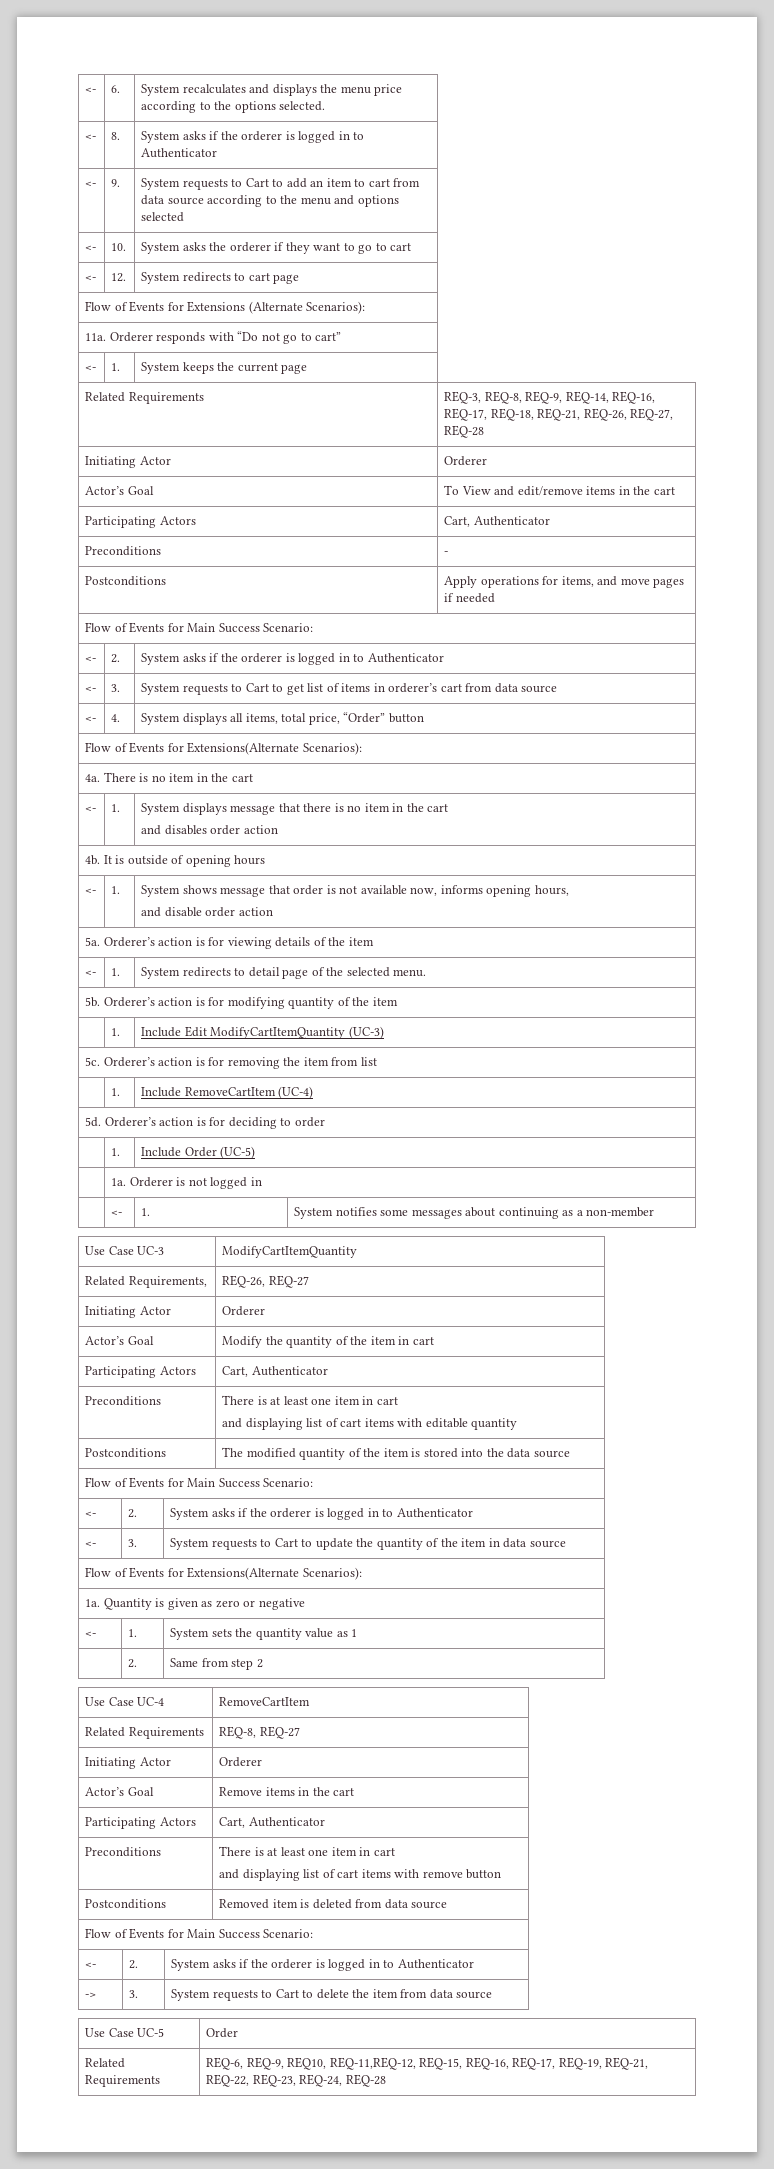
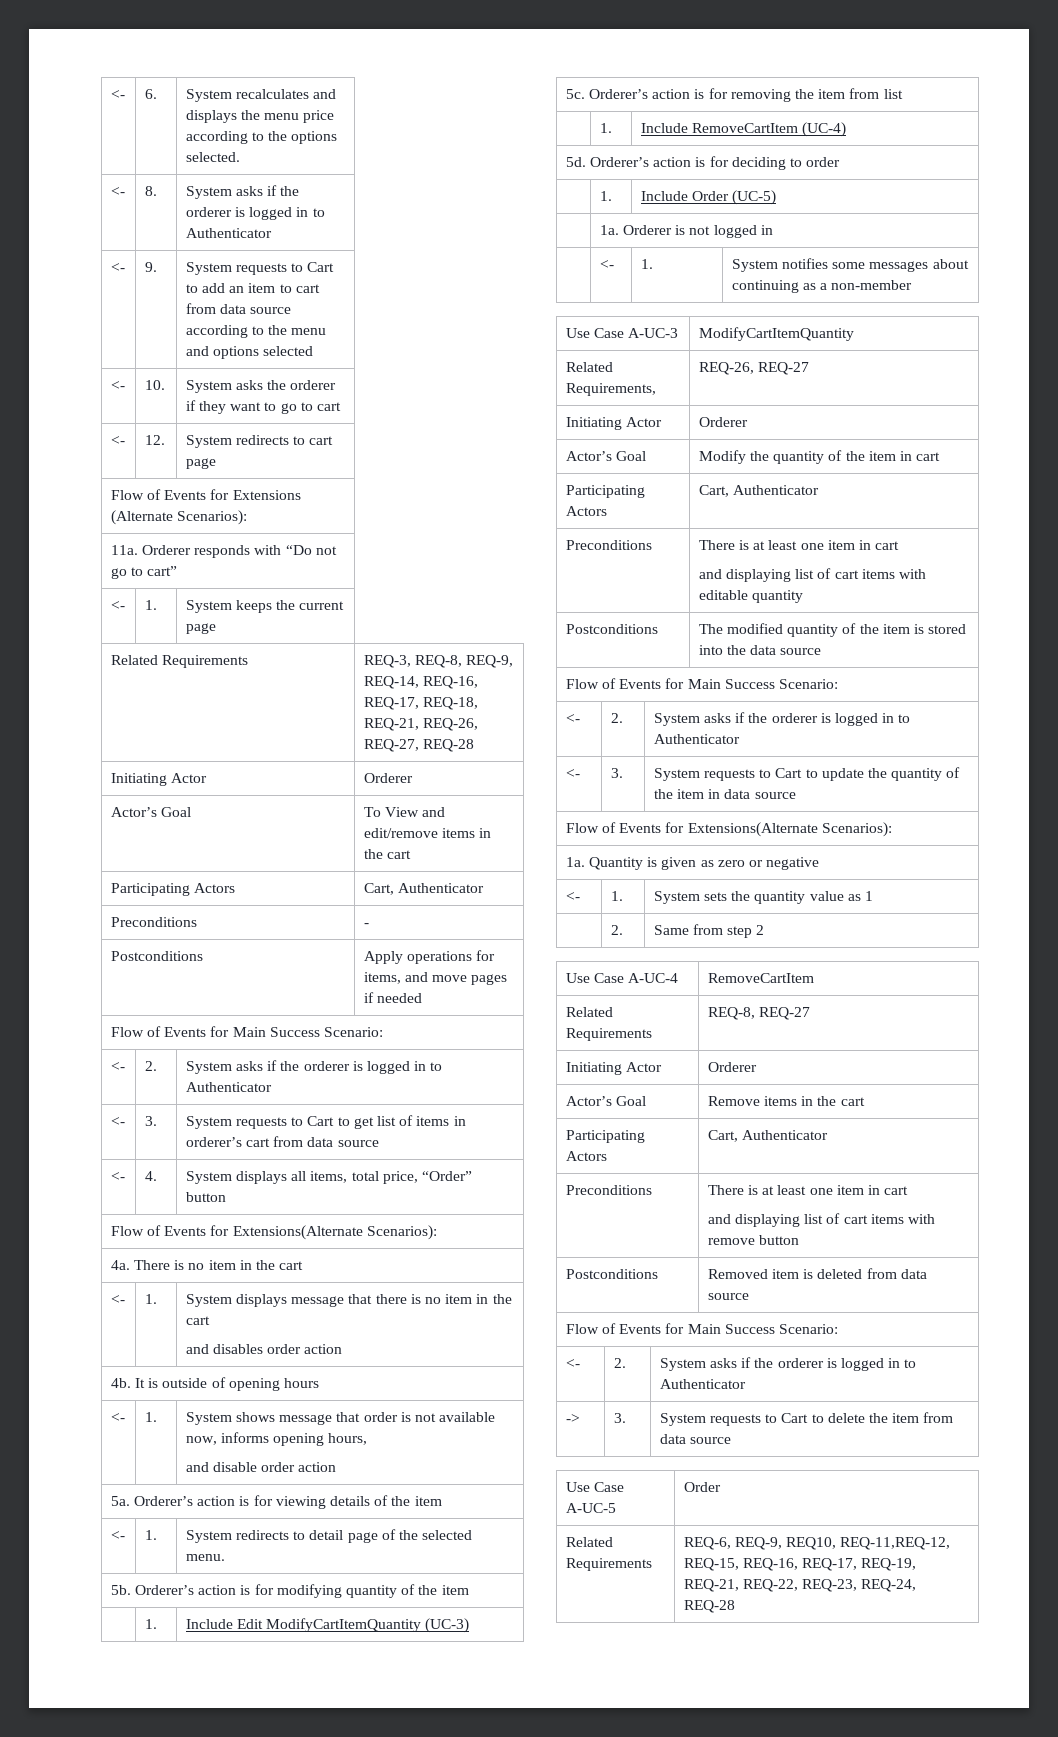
[137,1246,165,1255] UC-3 -> [628,328,679,338] A-UC-3
[137,1697,165,1706] UC-4 -> [628,973,679,983] A-UC-4
[137,2028,165,2037] UC-5 -> [565,1503,616,1513] A-UC-5

